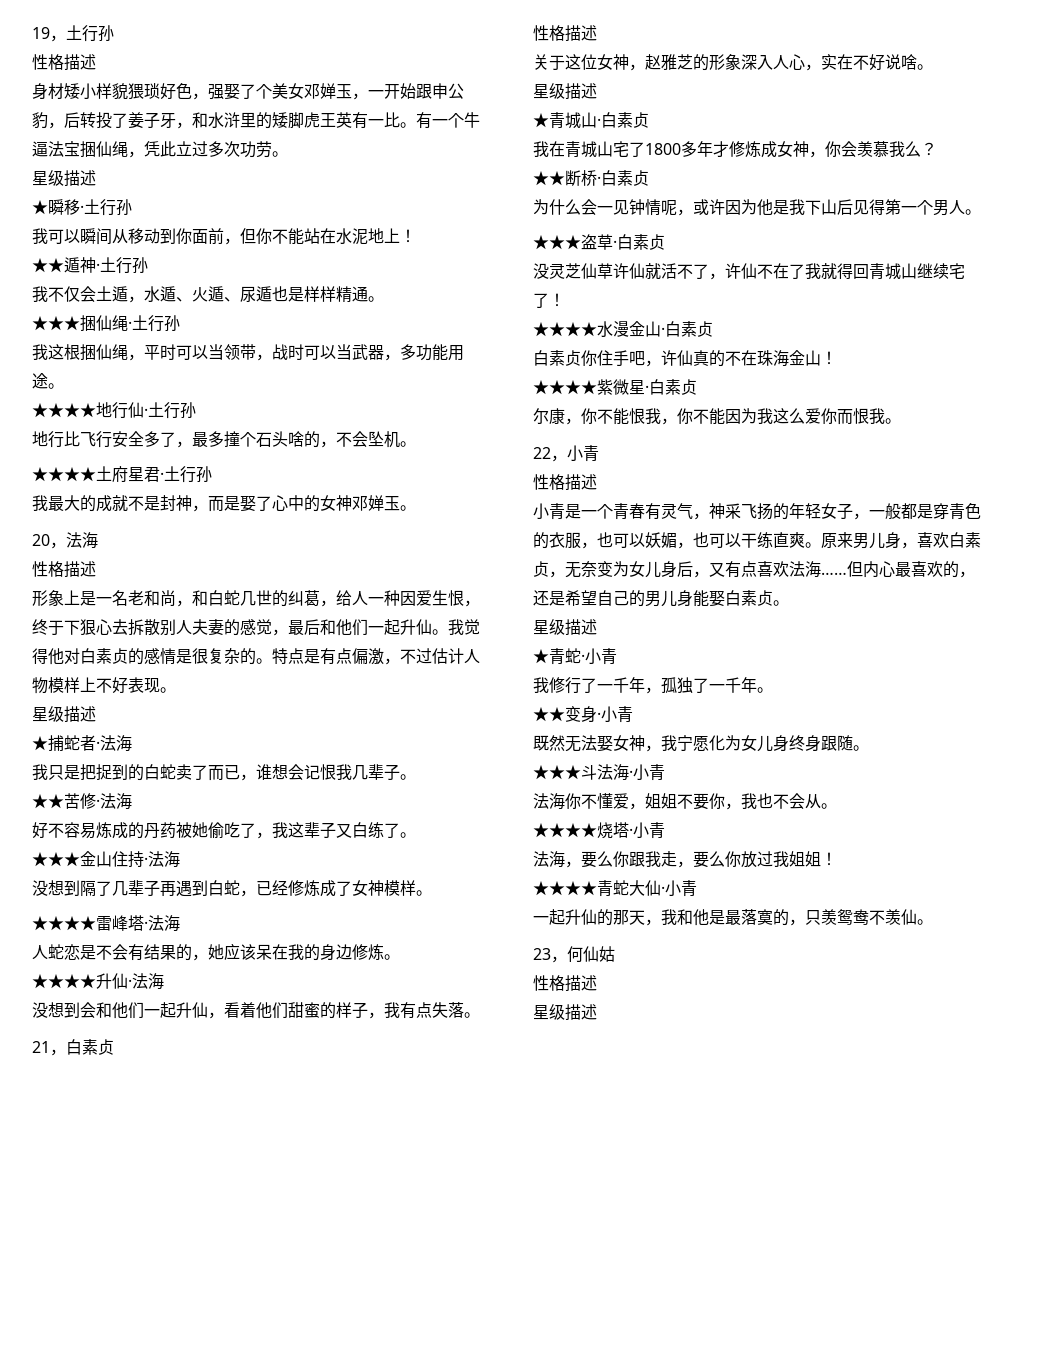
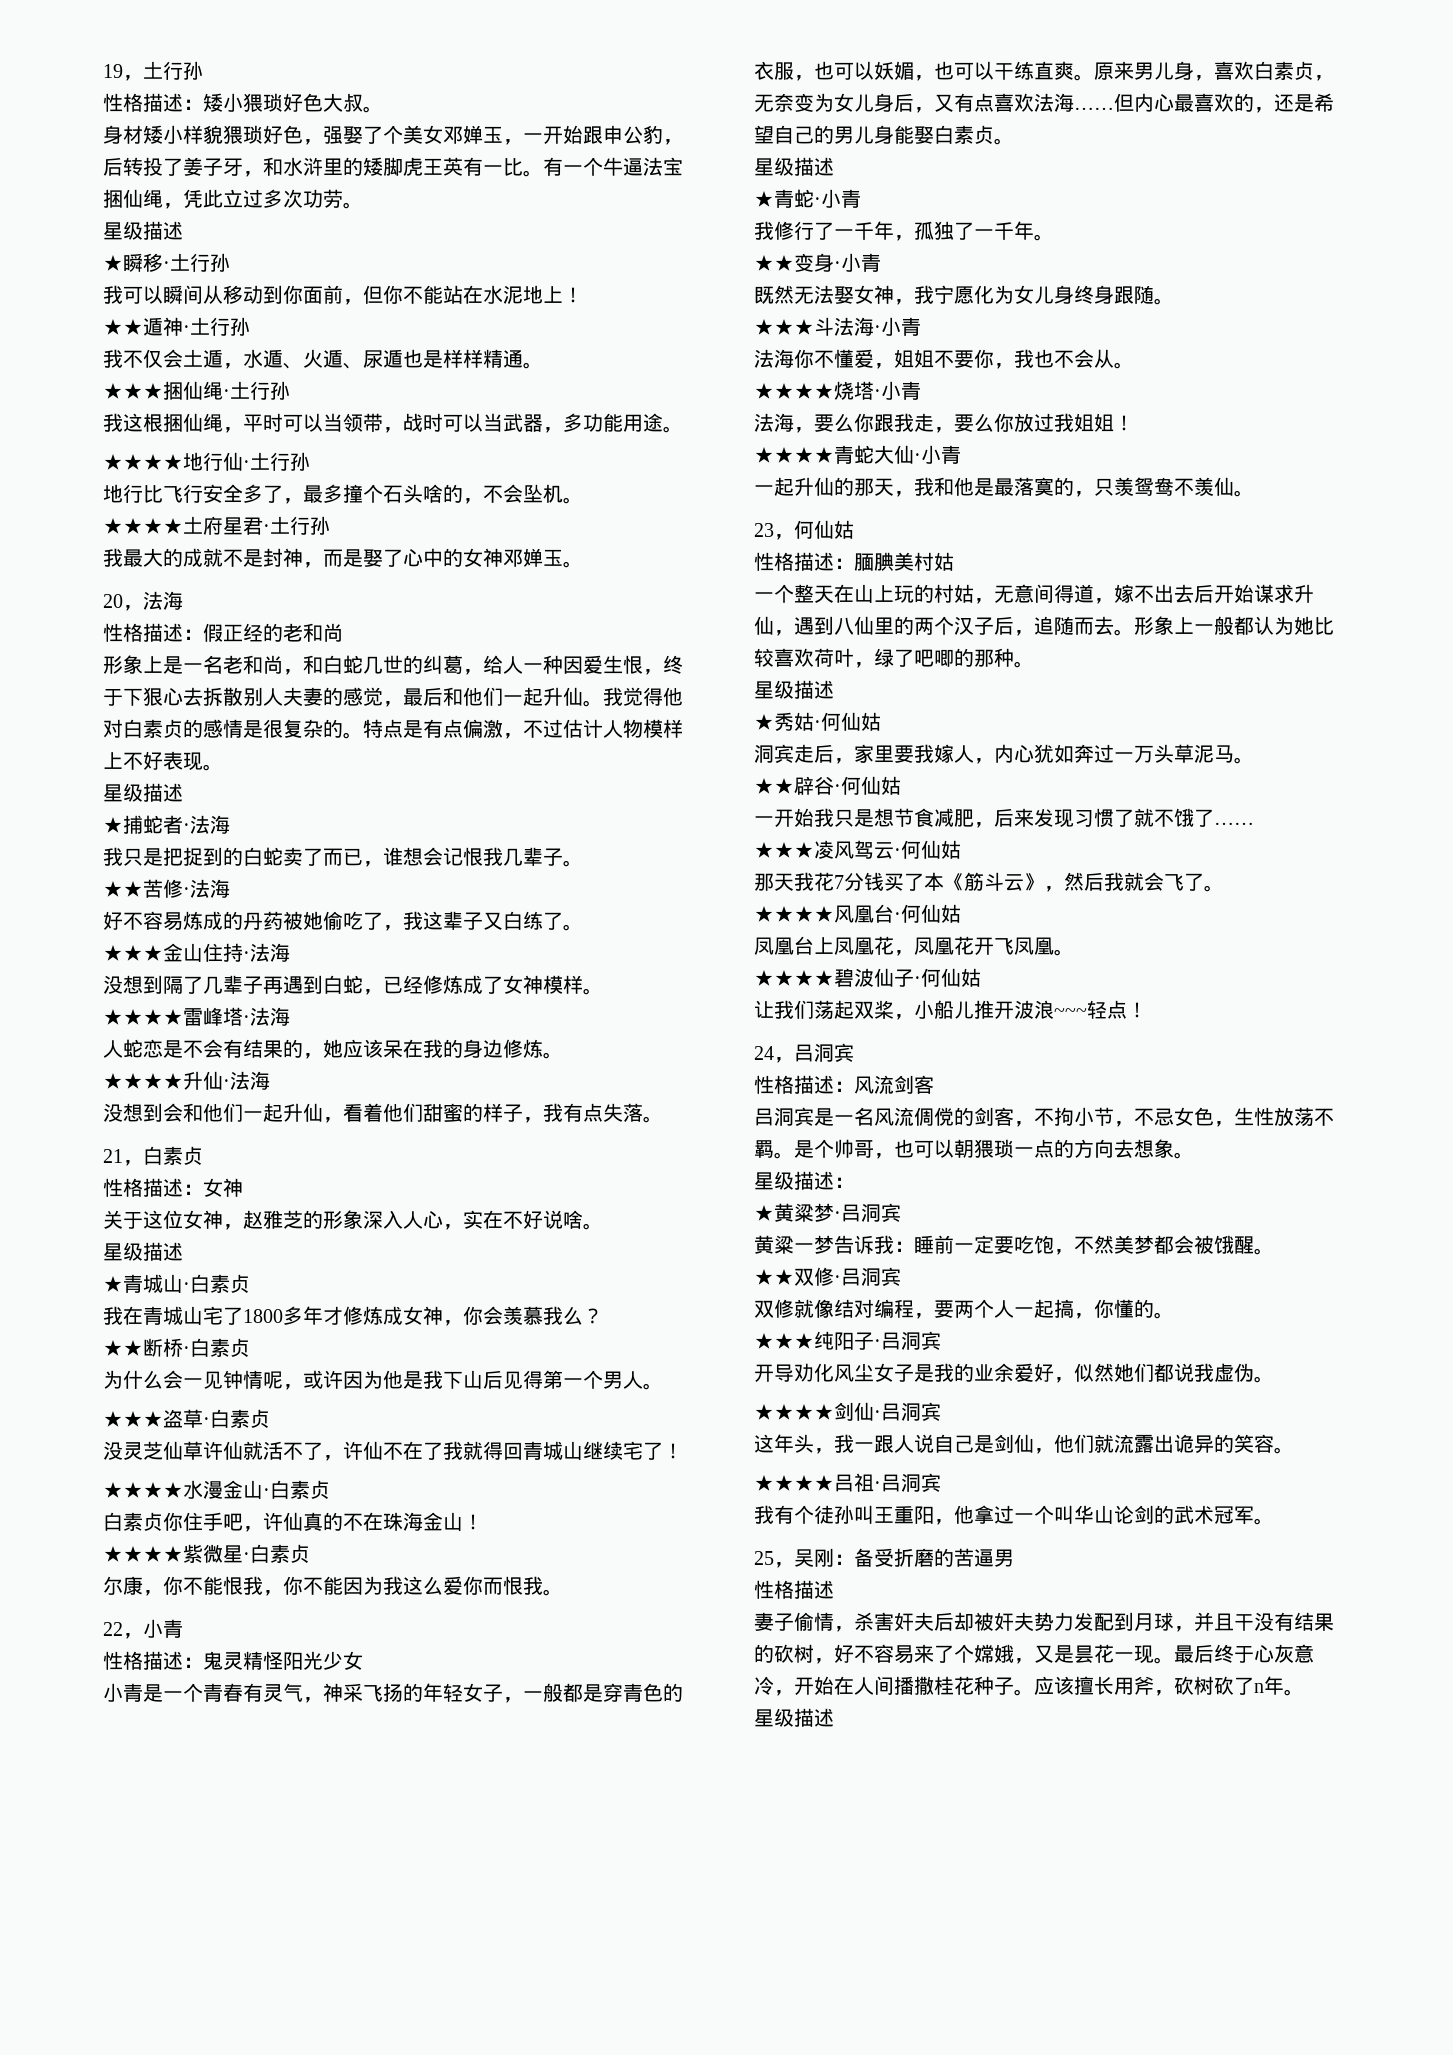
(96, 62) none -> [183,93,383,113] ：矮小猥琐好色大叔。
(96, 569) none -> [183,623,343,642] ：假正经的老和尚
(597, 33) none -> [183,1178,243,1197] ：女神
(597, 482) none -> [183,1651,363,1670] ：鬼灵精怪阳光少女
(597, 983) none -> [834,552,954,571] [754,584,1314,604] [754,616,1334,636] [754,648,1034,668] [754,680,834,699] [754,712,881,731] [754,744,1254,764] [754,776,901,795] [754,808,1254,828] [754,840,961,859] [754,872,1224,892] [754,904,961,923] [754,936,1074,956] [754,968,981,987] [754,1000,1147,1020] [754,1043,854,1063] [754,1075,934,1094] [754,1107,1334,1127] [754,1139,1194,1159] [754,1171,854,1190] [754,1203,901,1223] [754,1235,1274,1255] [754,1267,901,1287] [754,1299,1174,1319] [754,1331,941,1351] [754,1363,1274,1383] [754,1402,941,1422] [754,1434,1294,1454] [754,1473,941,1493] [754,1505,1274,1525] [754,1548,1014,1568] [754,1580,834,1599] [754,1612,1334,1632] [754,1644,1314,1664] [754,1676,1304,1696] ：腼腆美村姑 // 一个整天在山上玩的村姑，无意间得道，嫁不出去后开始谋求升仙，遇到八仙里的两个汉子后，追随而去。形象上一般都认为她比较喜欢荷叶，绿了吧唧的那种。 // 星级描述 // ★秀姑·何仙姑 // 洞宾走后，家里要我嫁人，内心犹如奔过一万头草泥马。 // ★★辟谷·何仙姑 // 一开始我只是想节食减肥，后来发现习惯了就不饿了…… // ★★★凌风驾云·何仙姑 // 那天我花7分钱买了本《筋斗云》，然后我就会飞了。 // ★★★★风凰台·何仙姑 // 凤凰台上凤凰花，凤凰花开飞凤凰。 // ★★★★碧波仙子·何仙姑 // 让我们荡起双桨，小船儿推开波浪~~~轻点！ // 24，吕洞宾 // 性格描述：风流剑客 // 吕洞宾是一名风流倜傥的剑客，不拘小节，不忌女色，生性放荡不羁。是个帅哥，也可以朝猥琐一点的方向去想象。 // 星级描述： // ★黄粱梦·吕洞宾 // 黄粱一梦告诉我：睡前一定要吃饱，不然美梦都会被饿醒。 // ★★双修·吕洞宾 // 双修就像结对编程，要两个人一起搞，你懂的。 // ★★★纯阳子·吕洞宾 // 开导劝化风尘女子是我的业余爱好，似然她们都说我虚伪。 // ★★★★剑仙·吕洞宾 // 这年头，我一跟人说自己是剑仙，他们就流露出诡异的笑容。 // ★★★★吕祖·吕洞宾 // 我有个徒孙叫王重阳，他拿过一个叫华山论剑的武术冠军。 // 25，吴刚：备受折磨的苦逼男 // 性格描述 // 妻子偷情，杀害奸夫后却被奸夫势力发配到月球，并且干没有结果的砍树，好不容易来了个嫦娥，又是昙花一现。最后终于心灰意冷，开始在人间播撒桂花种子。应该擅长用斧，砍树砍了n年。

